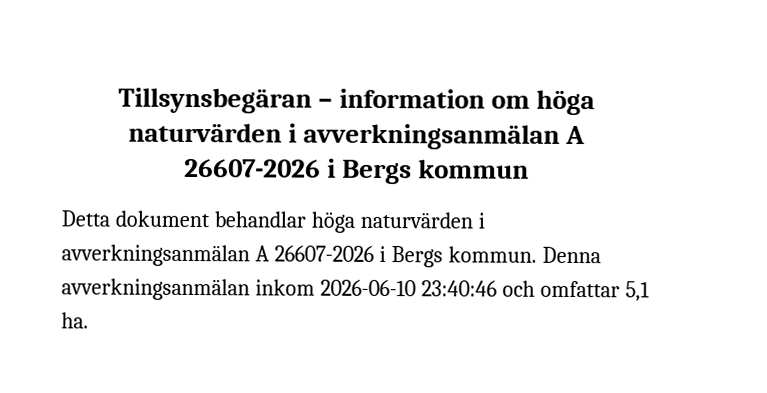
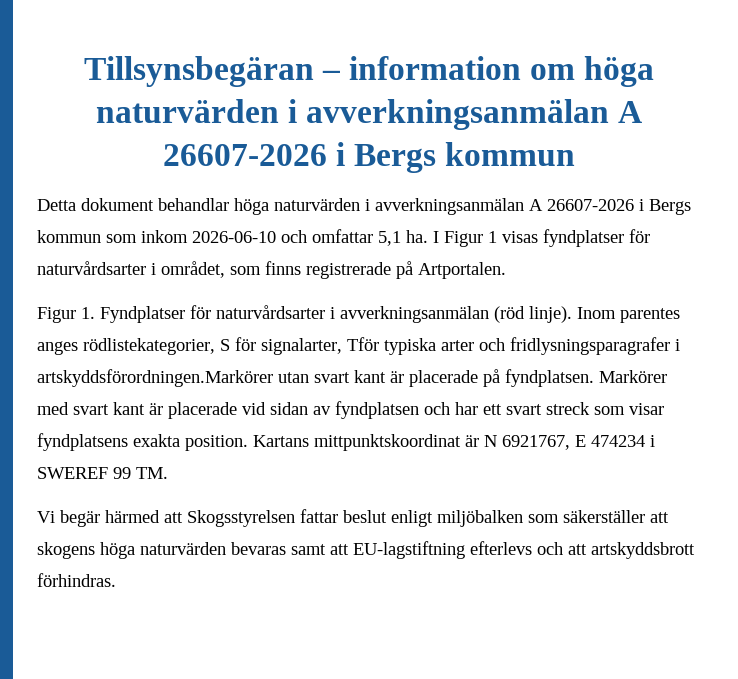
[447,246,601,264] [61,278,250,301] kommun. Denna avverkningsanmälan -> [37,230,137,243] kommun som
[420,280,497,297] 23:40:46 -> (276, 237) none
(89, 320) none -> [433,229,650,247] [37,261,506,279] [37,305,680,323] [37,337,680,355] [37,369,667,387] [37,401,664,419] [37,433,655,451] [37,467,168,479] [37,509,669,527] [37,541,695,559] [37,573,116,587] I Figur 1 visas fyndplatser för naturvårdsarter i området, som finns registrerade på Artportalen. // Figur 1. Fyndplatser för naturvårdsarter i avverkningsanmälan (röd linje). Inom parentes anges rödlistekategorier, S för signalarter, Tför typiska arter och fridlysningsparagrafer i artskyddsförordningen.Markörer utan svart kant är placerade på fyndplatsen. Markörer med svart kant är placerade vid sidan av fyndplatsen och har ett svart streck som visar fyndplatsens exakta position. Kartans mittpunktskoordinat är N 6921767, E 474234 i SWEREF 99 TM. // Vi begär härmed att Skogsstyrelsen fattar beslut enligt miljöbalken som säkerställer att skogens höga naturvärden bevaras samt att EU-lagstiftning efterlevs och att artskyddsbrott förhindras.

